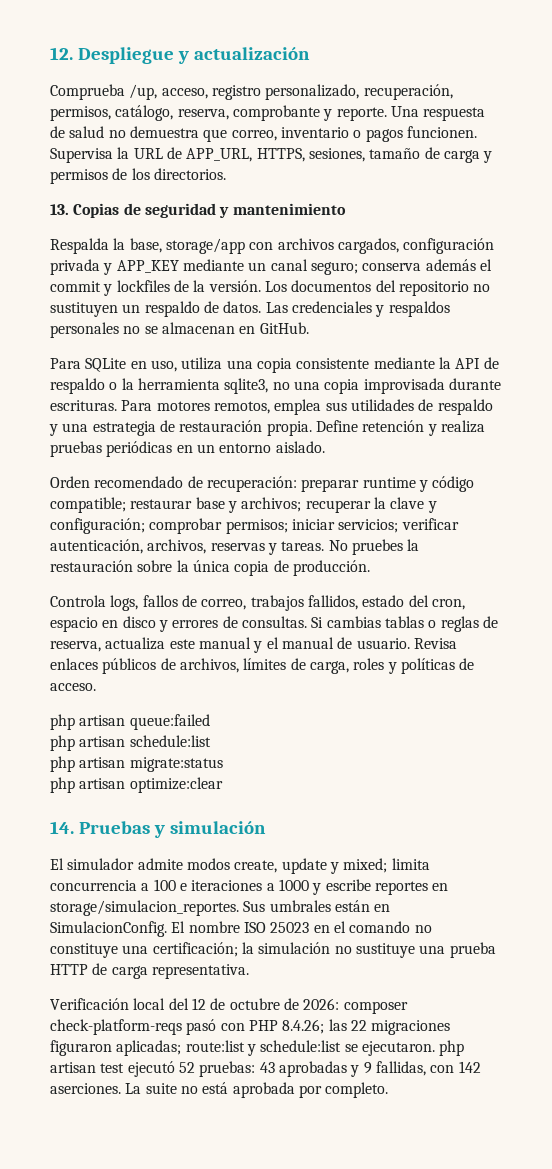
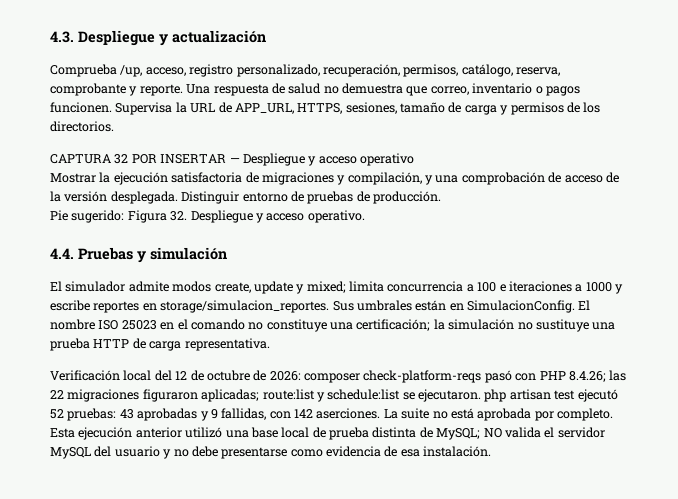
[50,47,73,60] 12. -> [50,31,74,43] 4.3.
[50,203,346,218] [50,238,495,254] [50,259,492,275] [50,280,491,296] [50,301,450,317] [50,322,309,338] [50,357,499,373] [50,378,501,394] [50,399,493,415] [49,420,485,436] [50,441,325,457] [50,476,475,492] [50,497,437,513] [50,518,459,534] [50,539,420,555] [50,560,370,576] [50,595,465,611] [50,616,498,632] [50,637,457,653] [50,658,475,674] [50,683,96,691] [50,714,210,730] [50,735,211,751] [50,756,223,772] [50,777,223,793] [50,821,74,834] 13. Copias de seguridad y mantenimiento // Respalda la base, storage/app con archivos cargados, configuración privada y APP_KEY mediante un canal seguro; conserva además el commit y lockfiles de la versión. Los documentos del repositorio no sustituyen un respaldo de datos. Las credenciales y respaldos personales no se almacenan en GitHub. // Para SQLite en uso, utiliza una copia consistente mediante la API de respaldo o la herramienta sqlite3, no una copia improvisada durante escrituras. Para motores remotos, emplea sus utilidades de respaldo y una estrategia de restauración propia. Define retención y realiza pruebas periódicas en un entorno aislado. // Orden recomendado de recuperación: preparar runtime y código compatible; restaurar base y archivos; recuperar la clave y configuración; comprobar permisos; iniciar servicios; verificar autenticación, archivos, reservas y tareas. No pruebes la restauración sobre la única copia de producción. // Controla logs, fallos de correo, trabajos fallidos, estado del cron, espacio en disco y errores de consultas. Si cambias tablas o reglas de reserva, actualiza este manual y el manual de usuario. Revisa enlaces públicos de archivos, límites de carga, roles y políticas de acceso. // php artisan queue:failed // php artisan schedule:list // php artisan migrate:status // php artisan optimize:clear // 14. -> [50,153,414,166] [50,172,619,185] [50,191,441,204] [50,210,365,223] [50,248,74,259] CAPTURA 32 POR INSERTAR — Despliegue y acceso operativo // Mostrar la ejecución satisfactoria de migraciones y compilación, y una comprobación de acceso de la versión desplegada. Distinguir entorno de pruebas de producción. // Pie sugerido: Figura 32. Despliegue y acceso operativo. // 4.4.
(389, 1090) none -> [50,427,605,440] [50,446,492,459] Esta ejecución anterior utilizó una base local de prueba distinta de MySQL; NO valida el servidor MySQL del usuario y no debe presentarse como evidencia de esa instalación.

